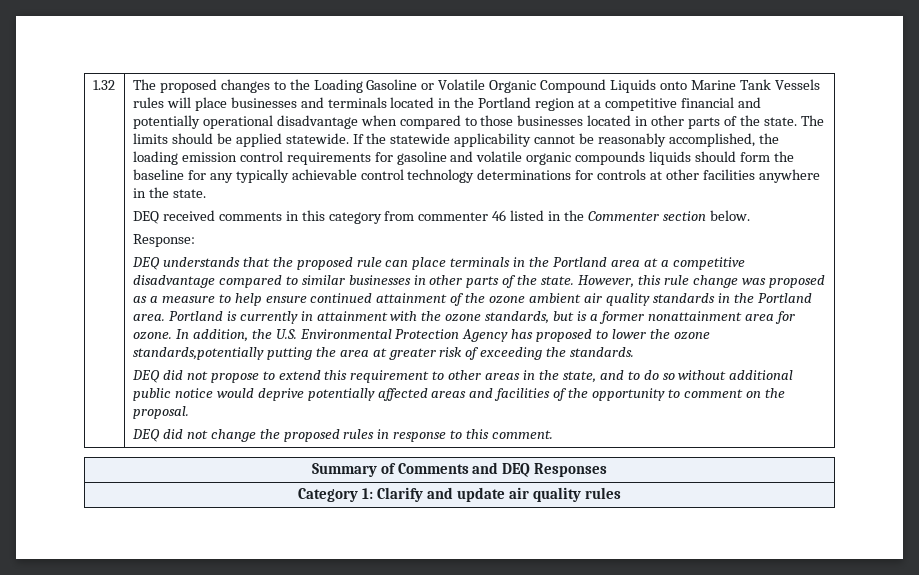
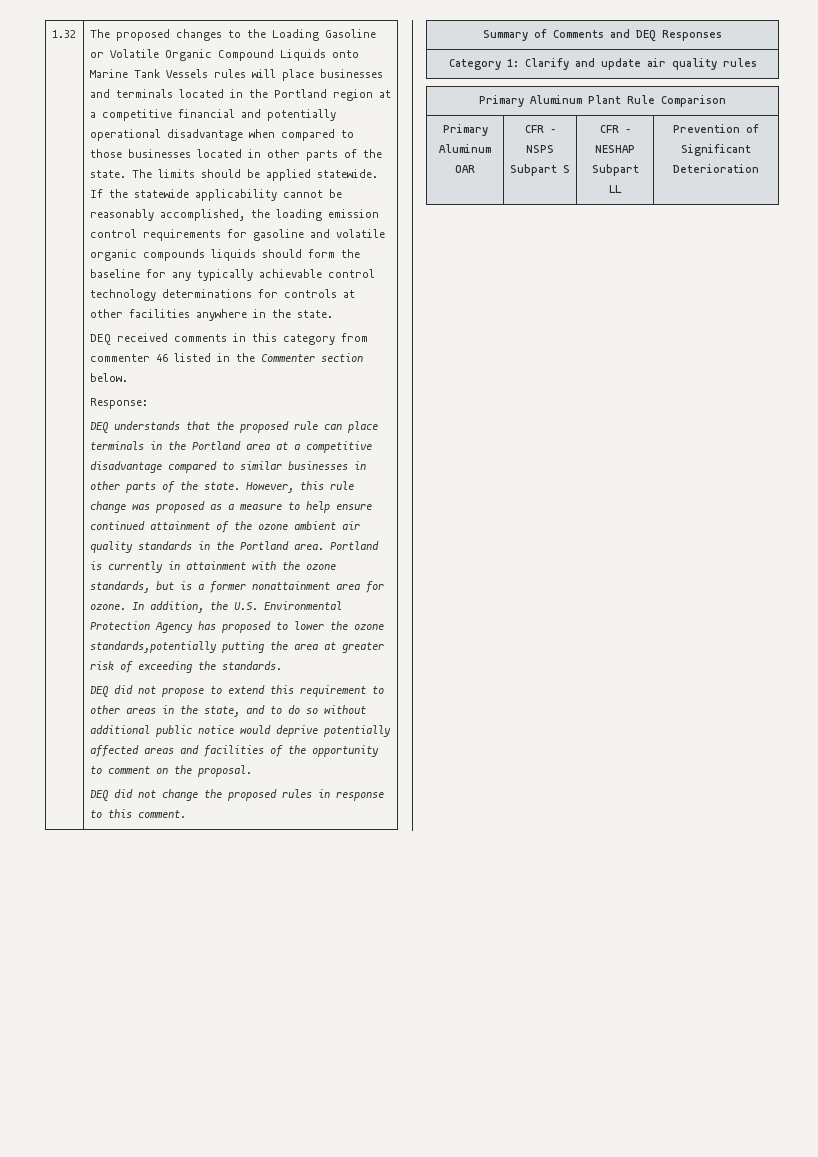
(621, 493) none -> [479,95,726,107] [442,124,488,136] [439,144,491,153] [455,165,475,173] [524,125,556,133] [526,145,554,153] [510,164,570,176] [599,125,631,133] [595,145,635,153] [591,164,639,176] [609,185,622,193] [673,124,759,133] [681,144,751,156] [673,164,759,173] // Primary Aluminum Plant Rule Comparison // Primary Aluminum OAR | CFR – NSPS Subpart S | CFR – NESHAP Subpart LL | Prevention of Significant Deterioration

